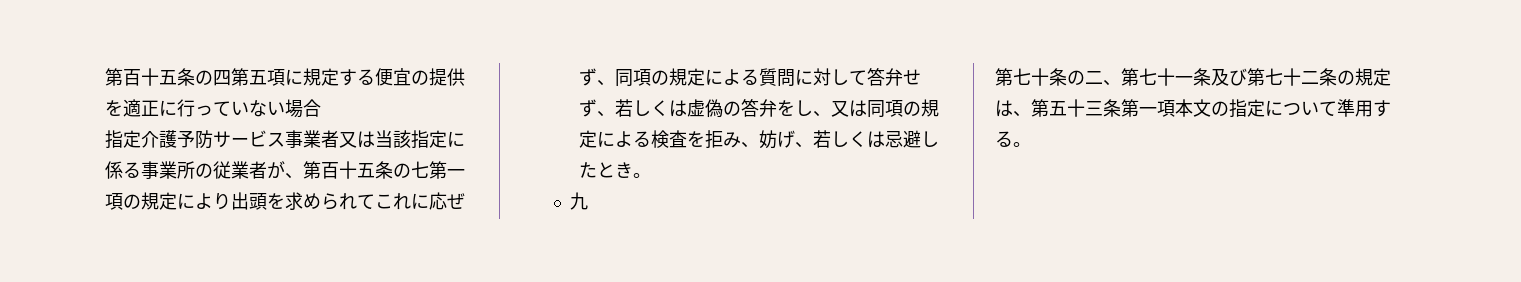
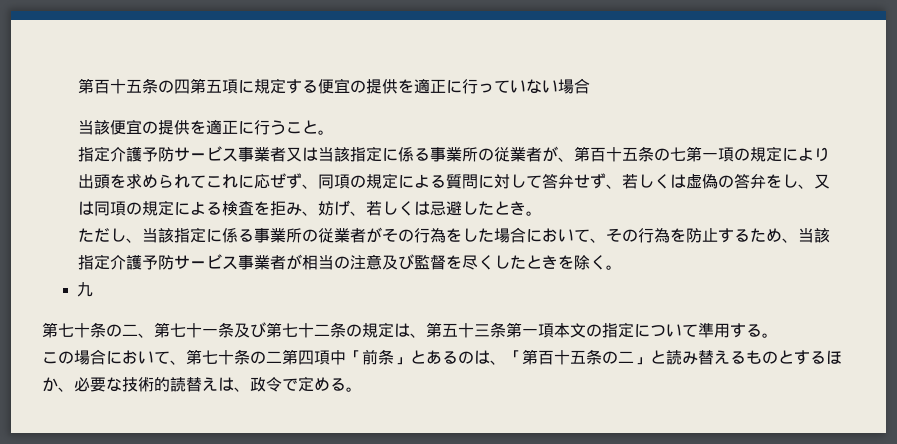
(322, 108) none -> [77,119,334,135] // 当該便宜の提供を適正に行うこと。
(652, 175) none -> [77,227,830,243] [77,254,622,270] // ただし、当該指定に係る事業所の従業者がその行為をした場合において、その行為を防止するため、当該指定介護予防サービス事業者が相当の注意及び監督を尽くしたときを除く。
(1031, 144) none -> [42,349,842,365] [42,376,362,392] // この場合において、第七十条の二第四項中「前条」とあるのは、「第百十五条の二」と読み替えるものとするほか、必要な技術的読替えは、政令で定める。

